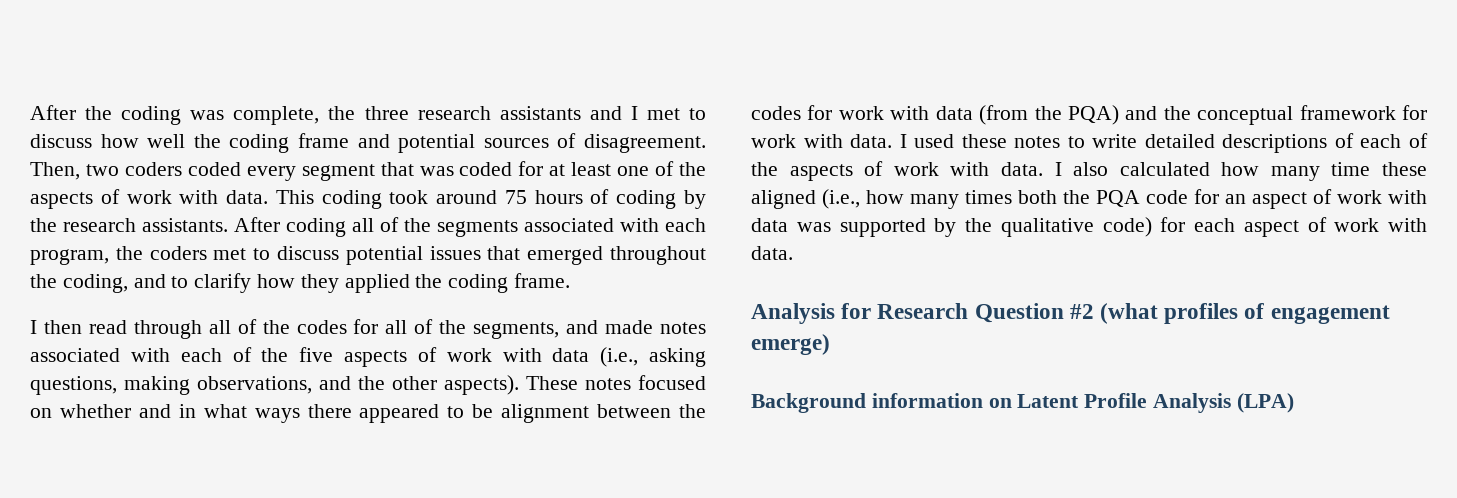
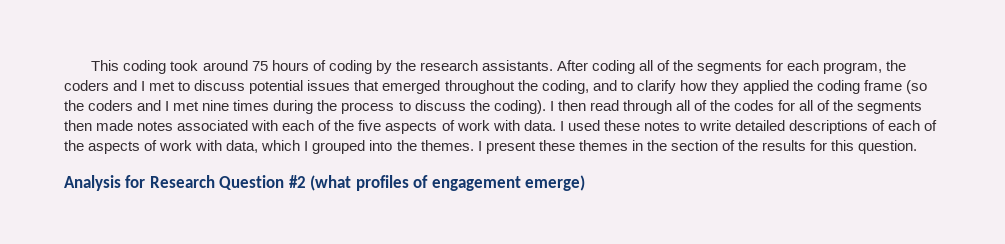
[30,105,706,125] [30,133,707,153] [30,161,707,181] [30,189,269,209] After the coding was complete, the three research assistants and I met to discuss how well the coding frame and potential sources of disagreement. Then, two coders coded every segment that was coded for at least one of the aspects of work with data. -> (91, 65) none
[524,218,659,232] associated with -> [766,60,784,71] for
(207, 253) none -> [113,80,146,91] and I
[514,273,571,288] frame. // -> [864,80,928,94] [64,100,546,114] frame (so the coders and I met nine times during the process to discuss the coding).
[473,320,599,339] segments, and -> [857,101,923,114] [64,120,92,131] segments then
[552,347,706,367] [30,375,706,395] [30,404,706,423] [751,105,1427,125] [751,134,843,148] data (i.e., asking questions, making observations, and the other aspects). These notes focused on whether and in what ways there appeared to be alignment between the codes for work with data (from the PQA) and the conceptual framework for work with -> (520, 125) none
[1000,162,1427,181] [751,189,1427,209] [751,217,1427,237] [751,246,793,260] data. I also calculated how many time these aligned (i.e., how many times both the PQA code for an aspect of work with data was supported by the qualitative code) for each aspect of work with data. -> [226,140,918,154] data, which I grouped into the themes. I present these themes in the section of the results for this question.
[751,393,1294,413] // Background information on Latent Profile Analysis (LPA) -> (586, 183) none

